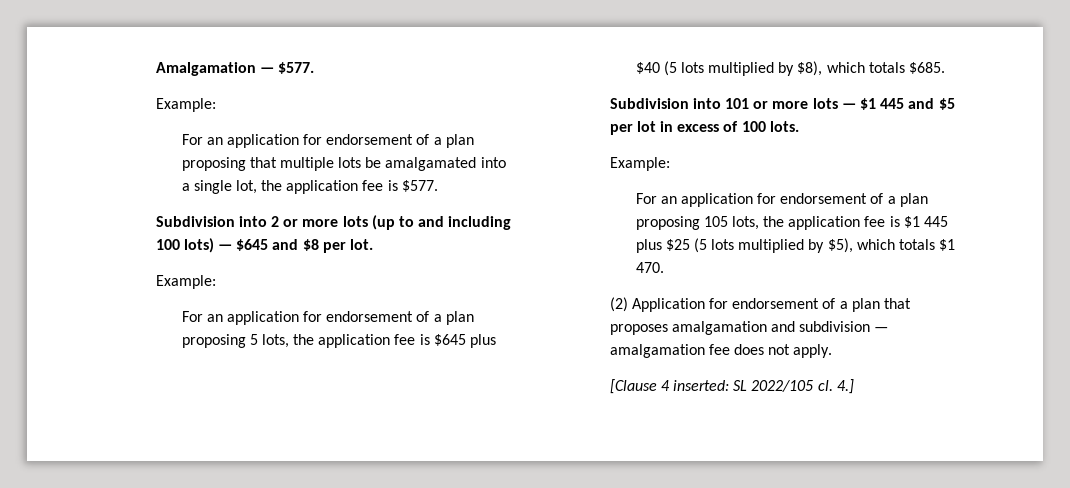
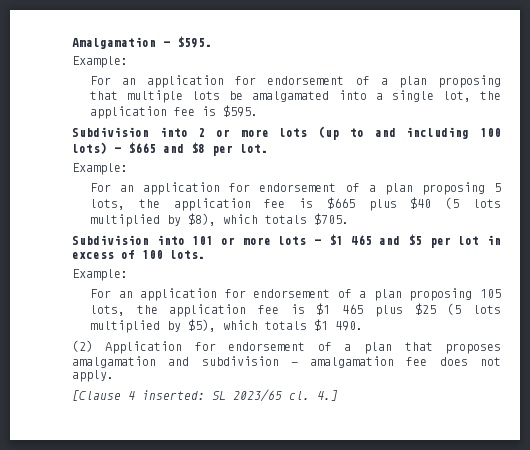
[278,62,315,74] $577. -> [176,36,212,48] $595.
[401,180,438,192] $577. -> [222,105,258,117] $595.
[236,239,269,251] $645 -> [127,142,156,154] $665
[433,334,466,346] $645 -> [326,197,355,209] $665
[908,62,945,74] $685. -> [313,213,349,225] $705.
[880,98,905,109] 445 -> [350,235,372,245] 465
[923,216,948,227] 445 -> [342,304,364,314] 465
[635,262,664,273] 470. -> [334,321,363,331] 490.
[751,380,814,392] 2022/105 -> [232,389,282,402] 2023/65

